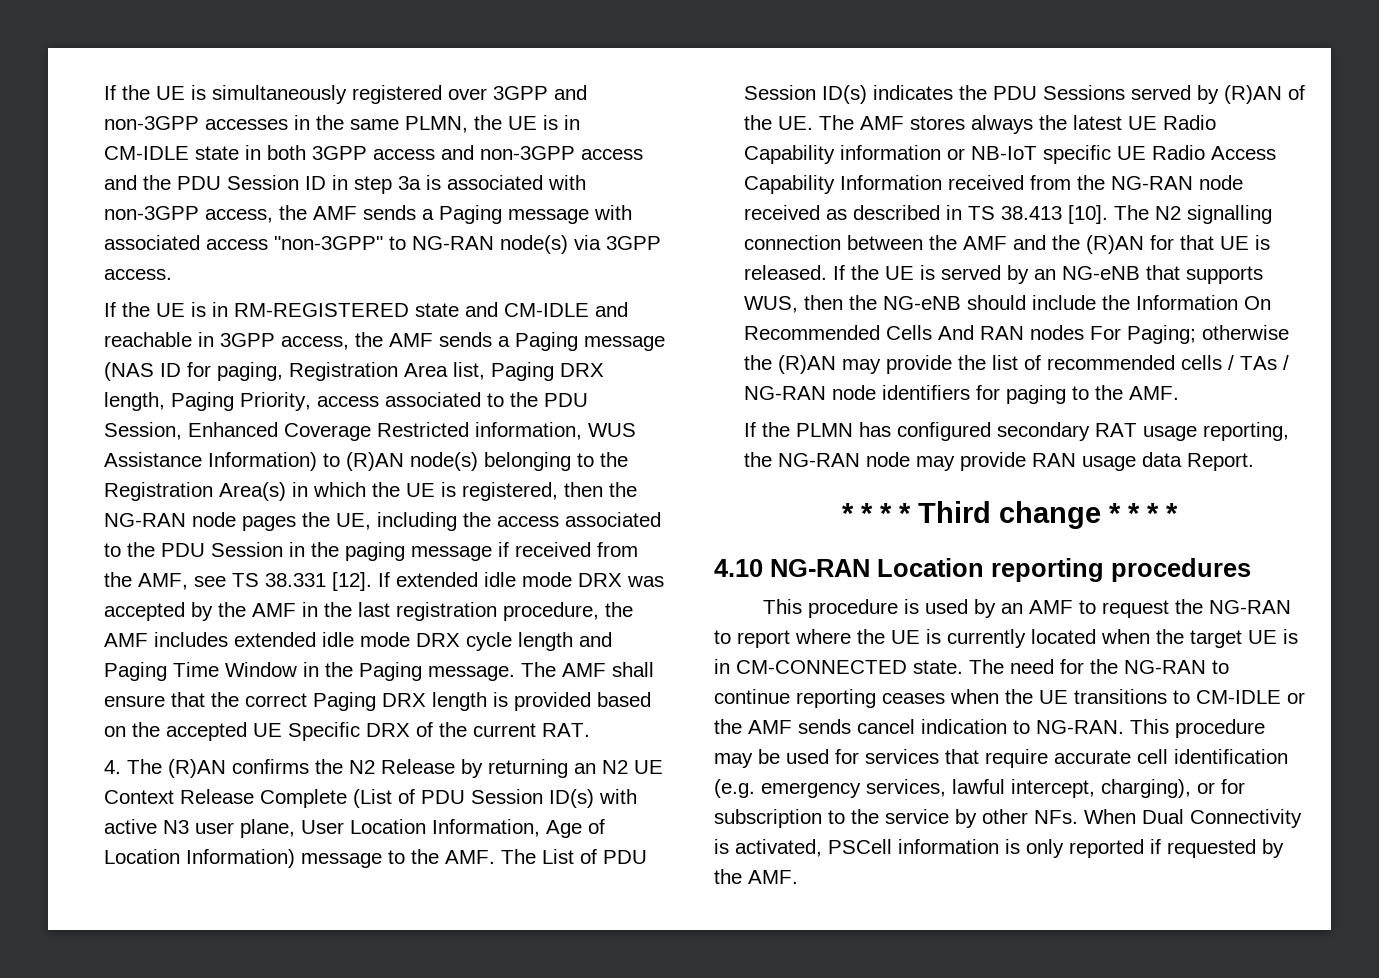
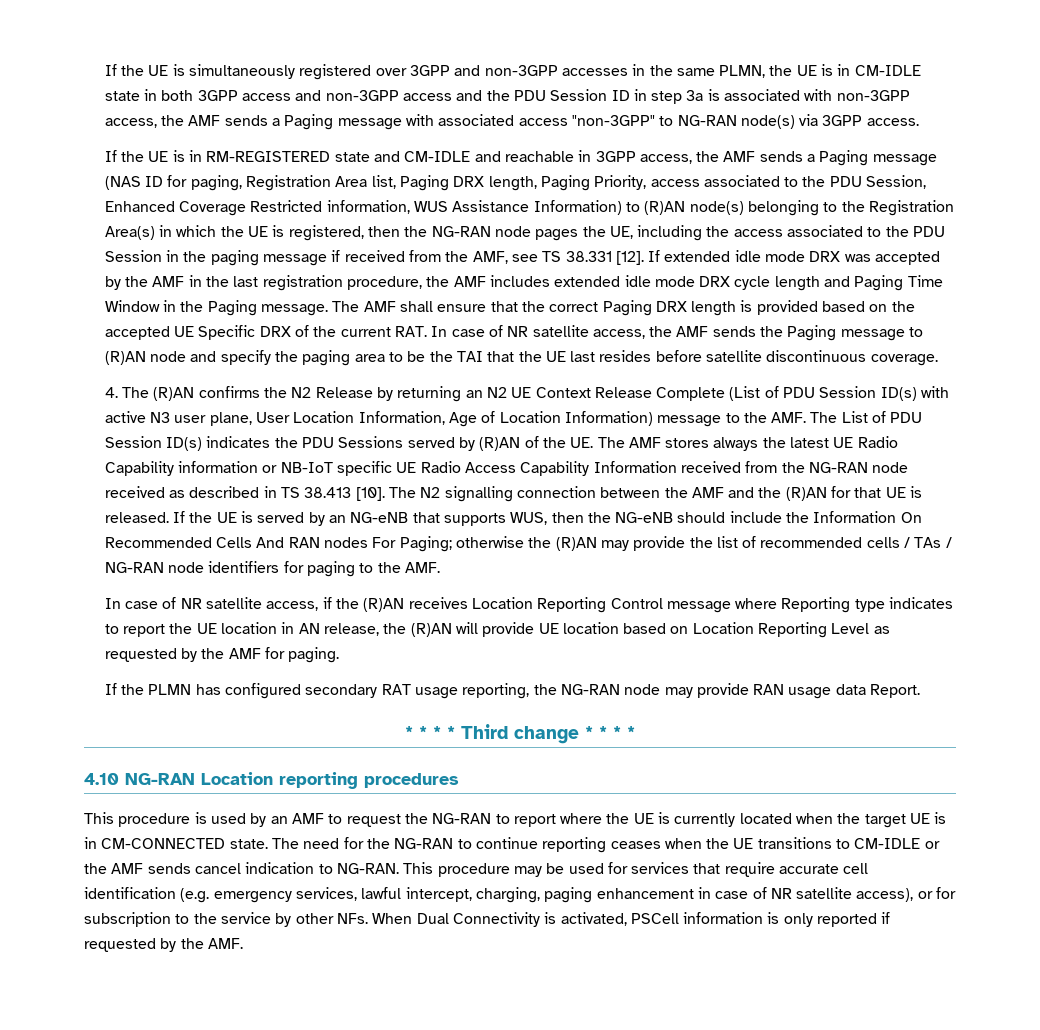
(590, 730) none -> [431,325,924,341] [104,350,938,366] In case of NR satellite access, the AMF sends the Paging message to (R)AN node and specify the paging area to be the TAI that the UE last resides before satellite discontinuous coverage.
(1179, 393) none -> [104,597,954,613] [104,622,890,638] [104,647,340,663] // In case of NR satellite access, if the (R)AN receives Location Reporting Control message where Reporting type indicates to report the UE location in AN release, the (R)AN will provide UE location based on Location Reporting Level as requested by the AMF for paging.
[1101,779,1191,798] charging), -> [475,887,914,903] charging, paging enhancement in case of NR satellite access),

